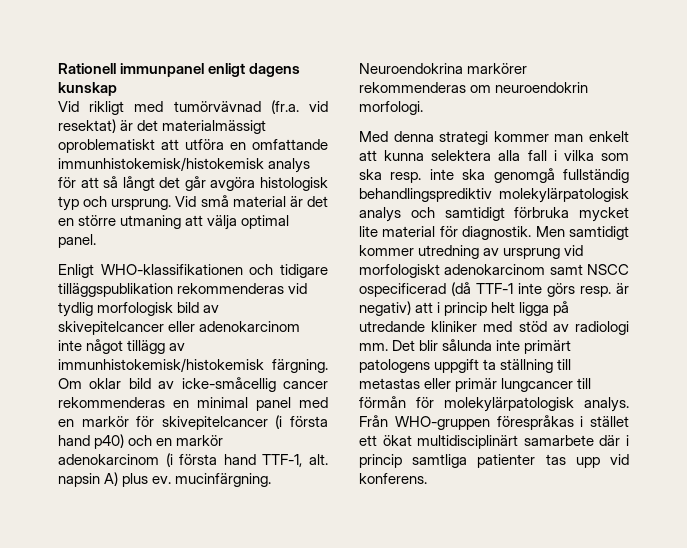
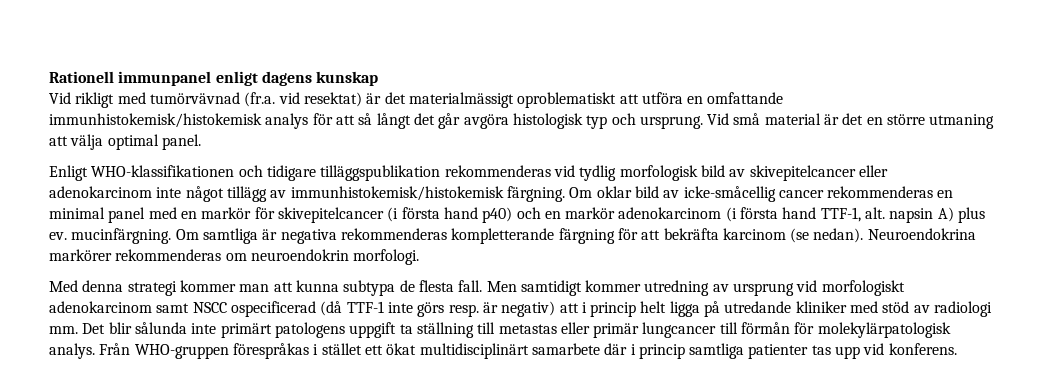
(272, 480) none -> [175,228,864,244] Om samtliga är negativa rekommenderas kompletterande färgning för att bekräfta karcinom (se nedan).
[589,131,629,142] enkelt -> (270, 288) none
[431,150,629,161] [359,168,629,183] [359,188,629,203] [359,207,629,222] [359,226,532,240] selektera alla fall i vilka som ska resp. inte ska genomgå fullständig behandlingsprediktiv molekylärpatologisk analys och samtidigt förbruka mycket lite material för diagnostik. -> [343,280,483,296] subtypa de flesta fall.

